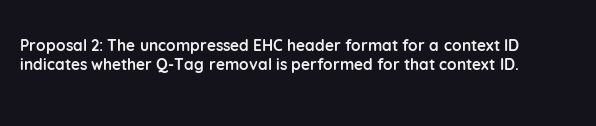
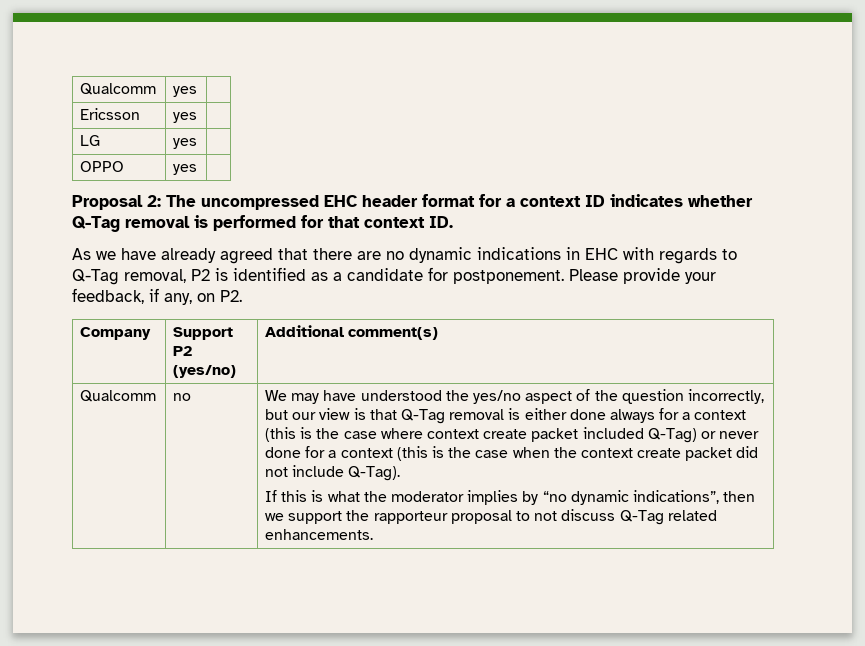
(20, 46) none -> [80,83,157,95] [173,86,198,97] [80,108,141,120] [173,112,198,123] [80,135,101,146] [173,138,198,149] [80,161,125,172] [173,164,198,175] Qualcomm | yes | // Ericsson | yes | // LG | yes | // OPPO | yes | //
(519, 64) none -> [72,247,737,264] [72,267,716,285] [72,288,242,305] [80,327,152,340] [173,327,234,340] [173,346,193,356] [173,365,237,378] [265,325,439,340] [80,390,157,402] [173,393,192,401] [265,389,764,404] [265,408,747,424] [265,427,760,443] [265,446,759,461] [265,465,401,481] [265,490,756,505] [265,509,717,525] [265,529,374,540] // As we have already agreed that there are no dynamic indications in EHC with regards to Q-Tag removal, P2 is identified as a candidate for postponement. Please provide your feedback, if any, on P2. // Company | Support P2 (yes/no) | Additional comment(s) // Qualcomm | no | We may have understood the yes/no aspect of the question incorrectly, but our view is that Q-Tag removal is either done always for a context (this is the case where context create packet included Q-Tag) or never done for a context (this is the case when the context create packet did not include Q-Tag). // If this is what the moderator implies by “no dynamic indications”, then we support the rapporteur proposal to not discuss Q-Tag related enhancements.

